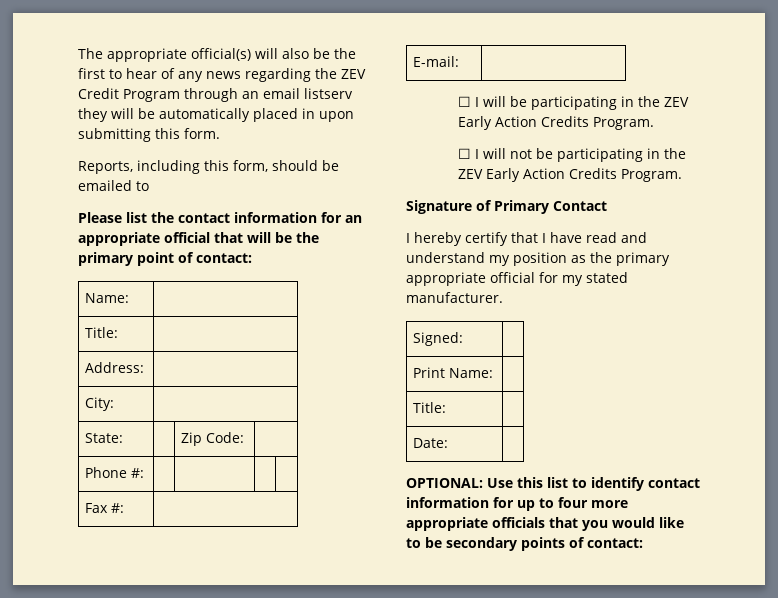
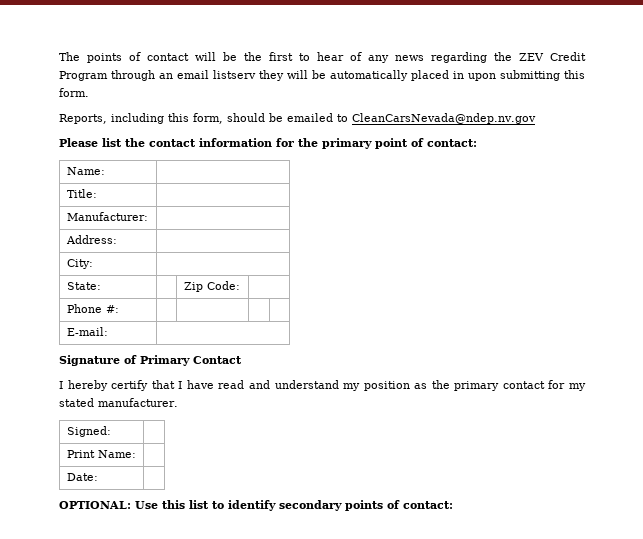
[107,48,309,62] appropriate official(s) will also -> [87,52,216,63] points of contact will
(149, 186) none -> [352,113,536,124] CleanCarsNevada@ndep.nv.gov
[345,215,362,223] [78,232,292,246] an appropriate official that will be -> (294, 142) none
(119, 332) none -> [66,212,148,221] // Manufacturer: |
[85,503,125,513] // Fax #: | -> (119, 309) none
[458,96,690,110] [458,116,655,130] [458,148,687,162] [458,168,683,182] // ☐ I will be participating in the ZEV Early Action Credits Program. // ☐ I will not be participating in the ZEV Early Action Credits Program. -> (108, 331) none
[406,272,535,286] appropriate official -> [502,381,545,389] contact
[413,402,447,413] // Title: | -> (136, 454) none
[648,478,700,488] [406,497,628,511] [406,517,684,531] [406,537,442,548] contact information for up to four more appropriate officials that you would like to be -> (276, 505) none

